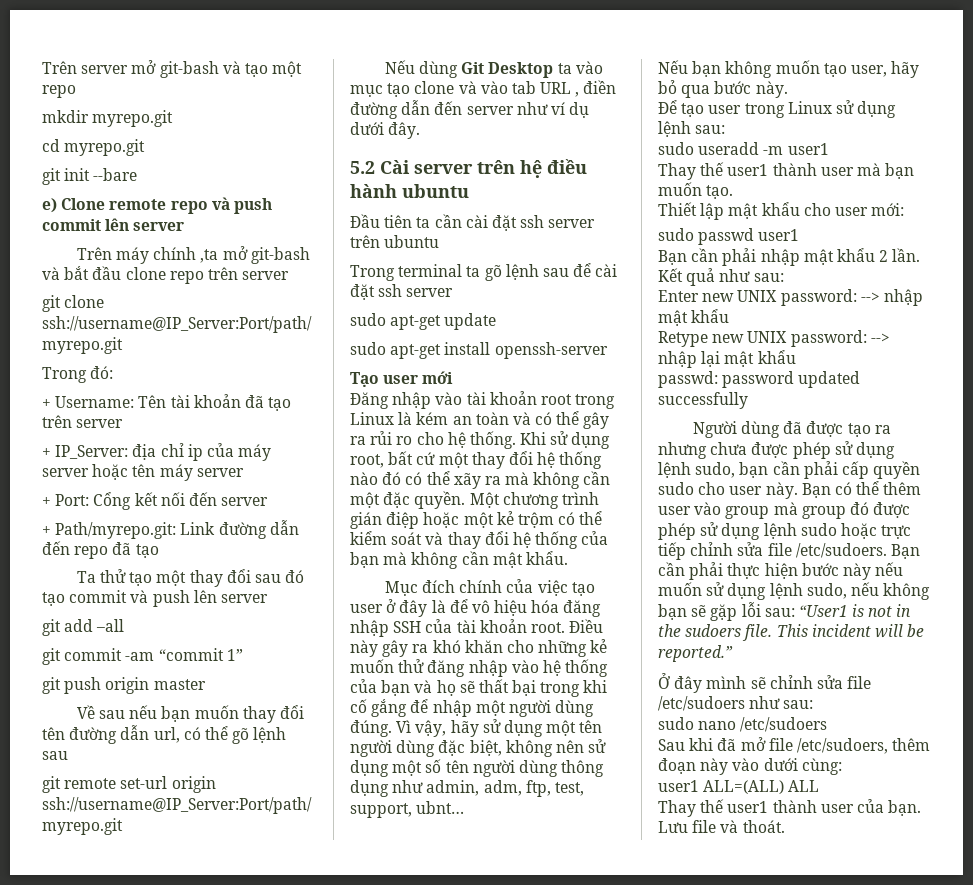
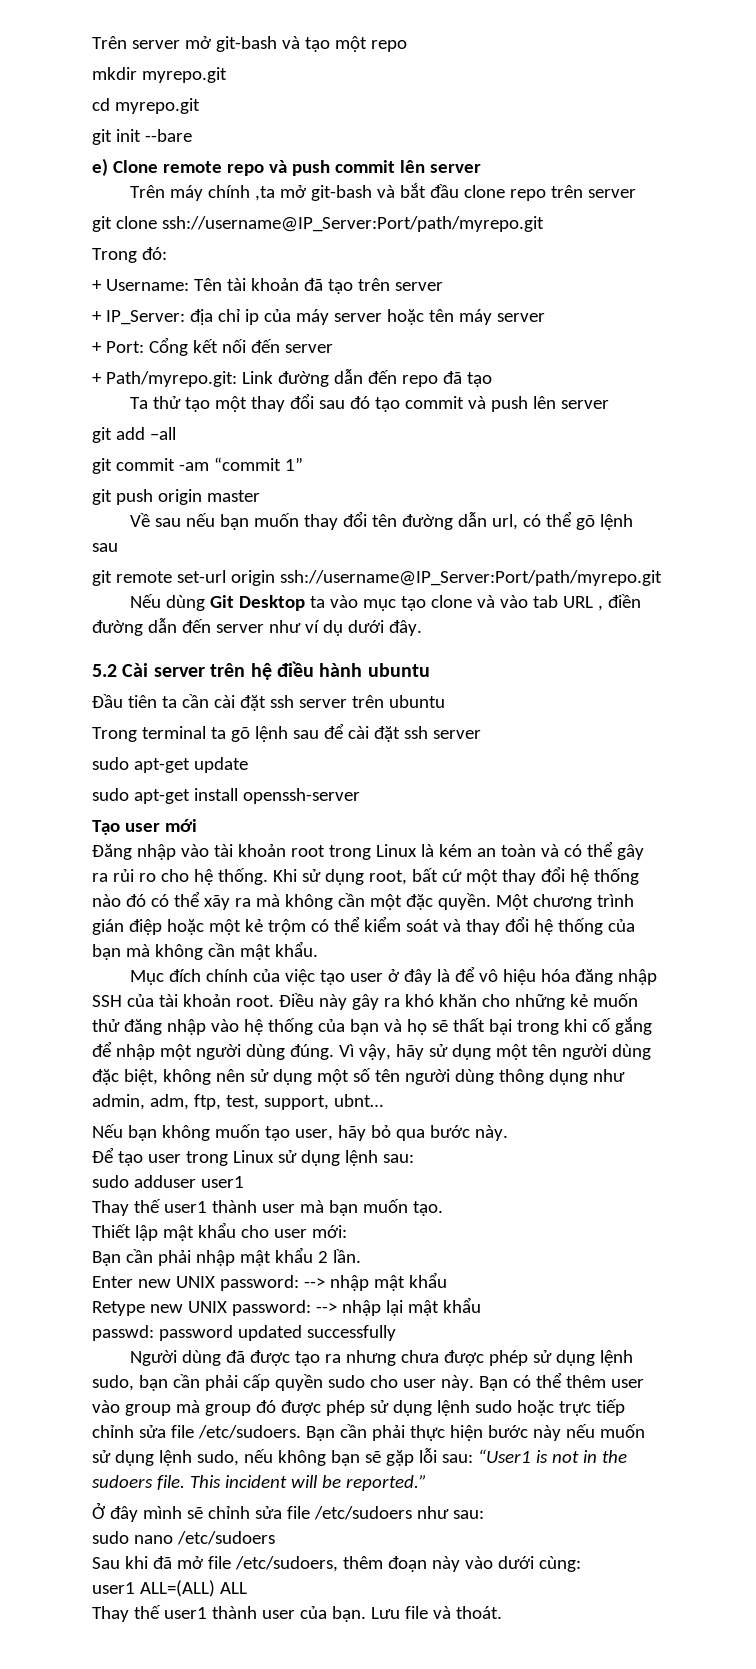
[698,142,784,155] useradd -m -> [133,1175,196,1188] adduser
[658,228,800,245] // sudo passwd user1 -> (347, 1231) none
[658,268,784,286] Kết quả như sau: -> (361, 1256) none

